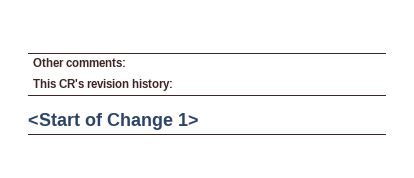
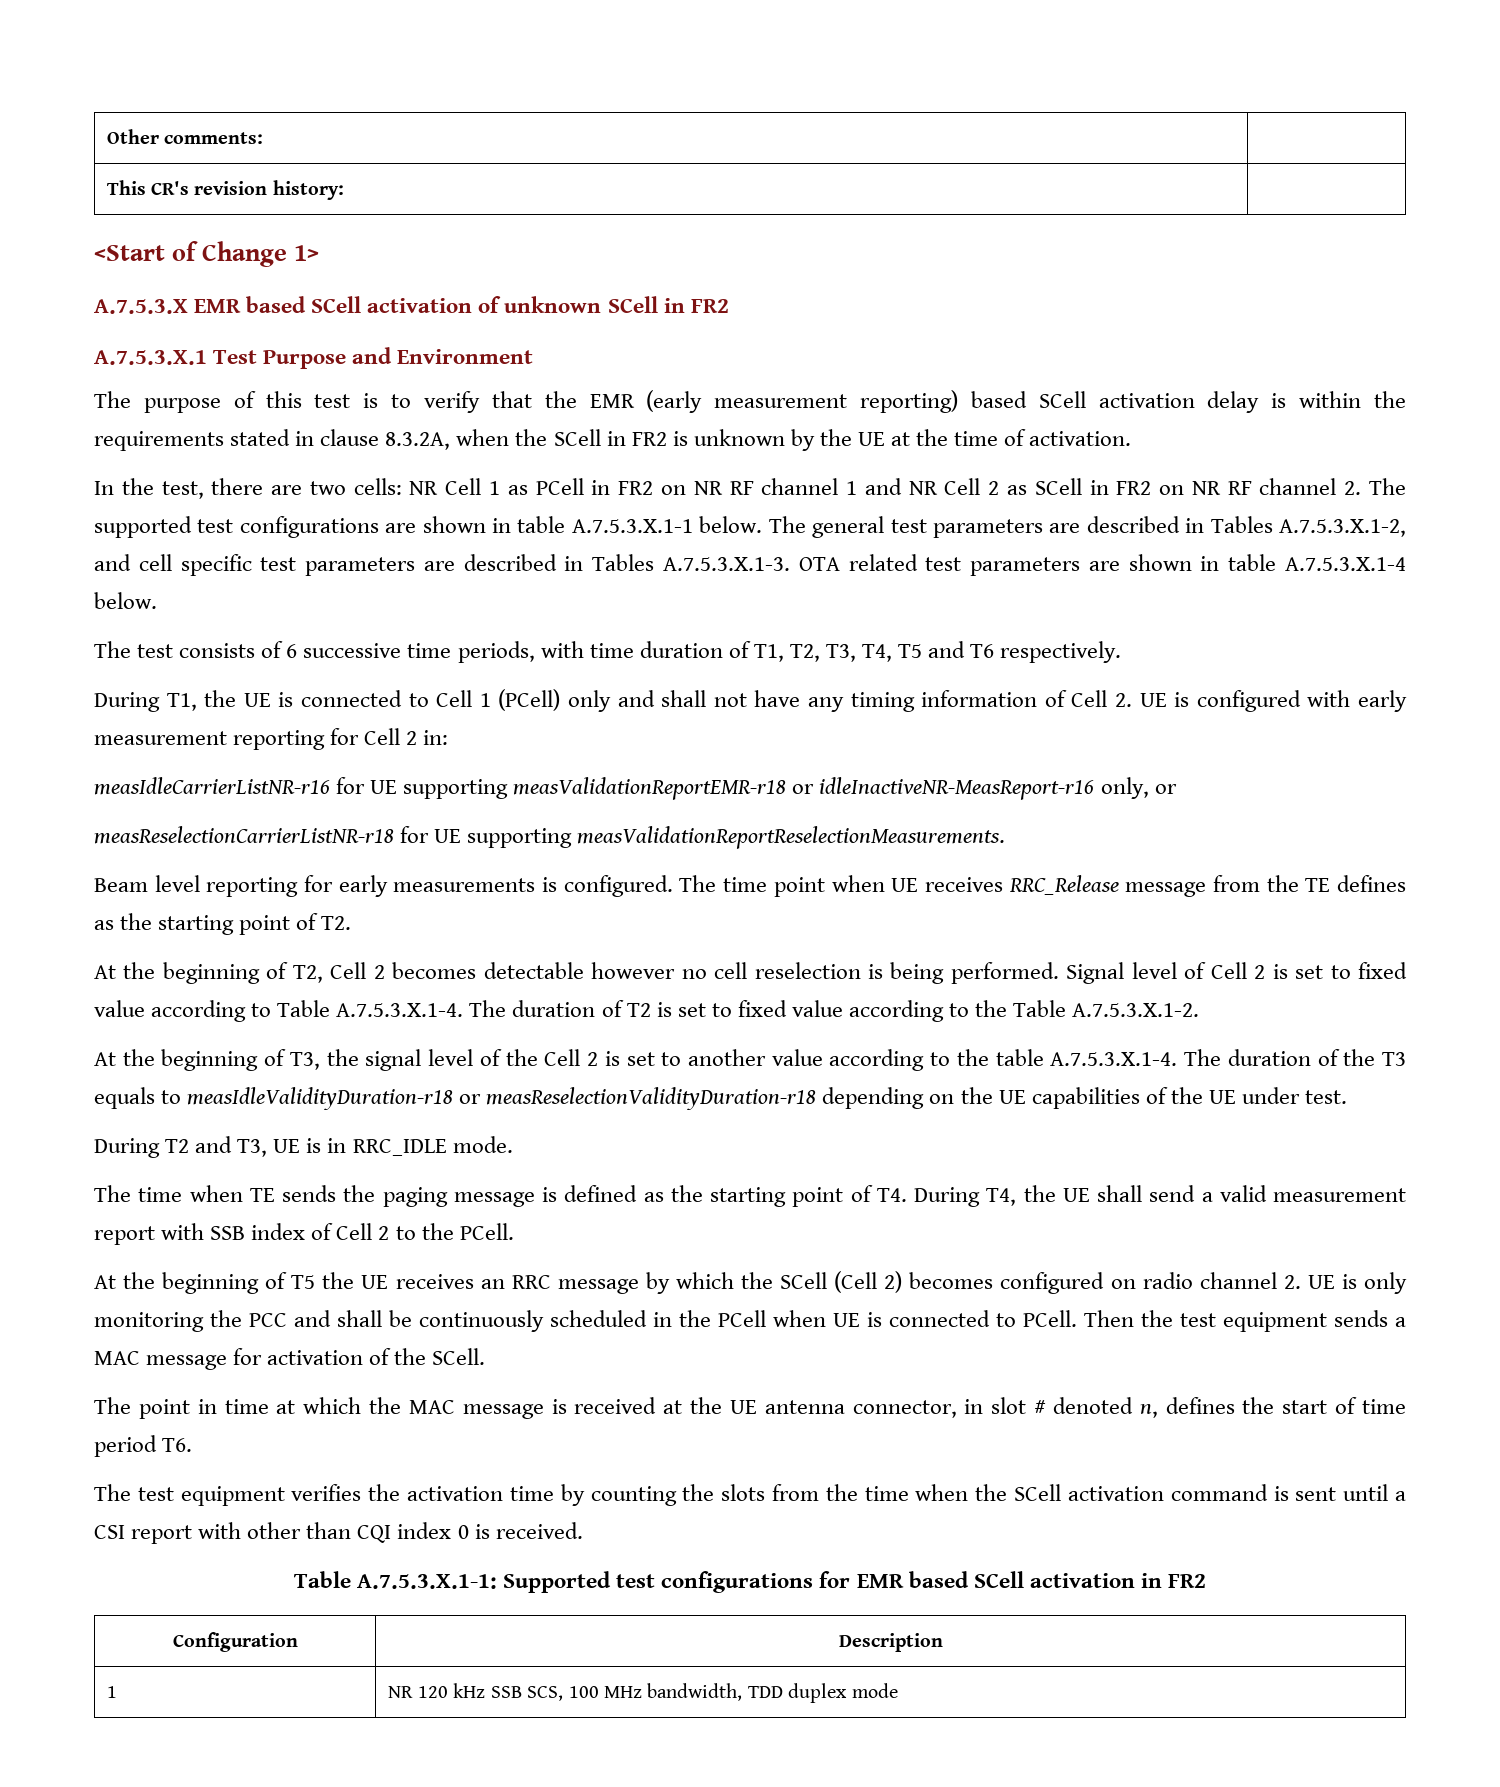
(199, 119) none -> [94,296,729,314] [94,347,534,369] [94,390,1406,413] [94,429,1132,451] [94,478,1406,499] [94,516,1406,538] [94,554,1407,576] [94,592,157,609] [94,641,1122,663] [94,689,1407,712] [94,728,449,750] [94,777,1177,800] [94,826,1006,849] [94,875,1407,897] [94,913,352,935] [94,962,1407,984] [94,1000,1200,1022] [94,1049,1407,1071] [94,1087,1348,1110] [94,1136,513,1158] [94,1185,1406,1207] [94,1223,514,1245] [94,1271,1407,1294] [94,1310,1406,1332] [94,1348,486,1370] [94,1397,1406,1419] [94,1435,193,1457] [94,1484,1407,1506] [94,1522,583,1544] [294,1571,1206,1593] [172,1632,298,1652] [838,1633,943,1652] [106,1686,117,1698] [387,1683,898,1703] // A.7.5.3.X EMR based SCell activation of unknown SCell in FR2 // A.7.5.3.X.1 Test Purpose and Environment // The purpose of this test is to verify that the EMR (early measurement reporting) based SCell activation delay is within the requirements stated in clause 8.3.2A, when the SCell in FR2 is unknown by the UE at the time of activation. // In the test, there are two cells: NR Cell 1 as PCell in FR2 on NR RF channel 1 and NR Cell 2 as SCell in FR2 on NR RF channel 2. The supported test configurations are shown in table A.7.5.3.X.1-1 below. The general test parameters are described in Tables A.7.5.3.X.1-2, and cell specific test parameters are described in Tables A.7.5.3.X.1-3. OTA related test parameters are shown in table A.7.5.3.X.1-4 below. // The test consists of 6 successive time periods, with time duration of T1, T2, T3, T4, T5 and T6 respectively. // During T1, the UE is connected to Cell 1 (PCell) only and shall not have any timing information of Cell 2. UE is configured with early measurement reporting for Cell 2 in: // measIdleCarrierListNR-r16 for UE supporting measValidationReportEMR-r18 or idleInactiveNR-MeasReport-r16 only, or // measReselectionCarrierListNR-r18 for UE supporting measValidationReportReselectionMeasurements. // Beam level reporting for early measurements is configured. The time point when UE receives RRC_Release message from the TE defines as the starting point of T2. // At the beginning of T2, Cell 2 becomes detectable however no cell reselection is being performed. Signal level of Cell 2 is set to fixed value according to Table A.7.5.3.X.1-4. The duration of T2 is set to fixed value according to the Table A.7.5.3.X.1-2. // At the beginning of T3, the signal level of the Cell 2 is set to another value according to the table A.7.5.3.X.1-4. The duration of the T3 equals to measIdleValidityDuration-r18 or measReselectionValidityDuration-r18 depending on the UE capabilities of the UE under test. // During T2 and T3, UE is in RRC_IDLE mode. // The time when TE sends the paging message is defined as the starting point of T4. During T4, the UE shall send a valid measurement report with SSB index of Cell 2 to the PCell. // At the beginning of T5 the UE receives an RRC message by which the SCell (Cell 2) becomes configured on radio channel 2. UE is only monitoring the PCC and shall be continuously scheduled in the PCell when UE is connected to PCell. Then the test equipment sends a MAC message for activation of the SCell. // The point in time at which the MAC message is received at the UE antenna connector, in slot # denoted n, defines the start of time period T6. // The test equipment verifies the activation time by counting the slots from the time when the SCell activation command is sent until a CSI report with other than CQI index 0 is received. // Table A.7.5.3.X.1-1: Supported test configurations for EMR based SCell activation in FR2 // Configuration | Description // 1 | NR 120 kHz SSB SCS, 100 MHz bandwidth, TDD duplex mode

